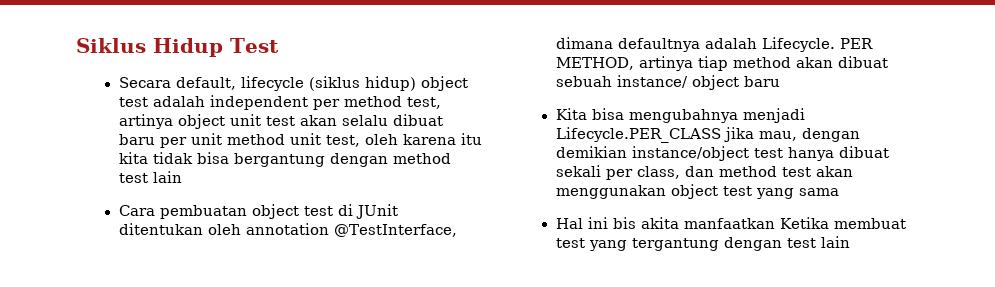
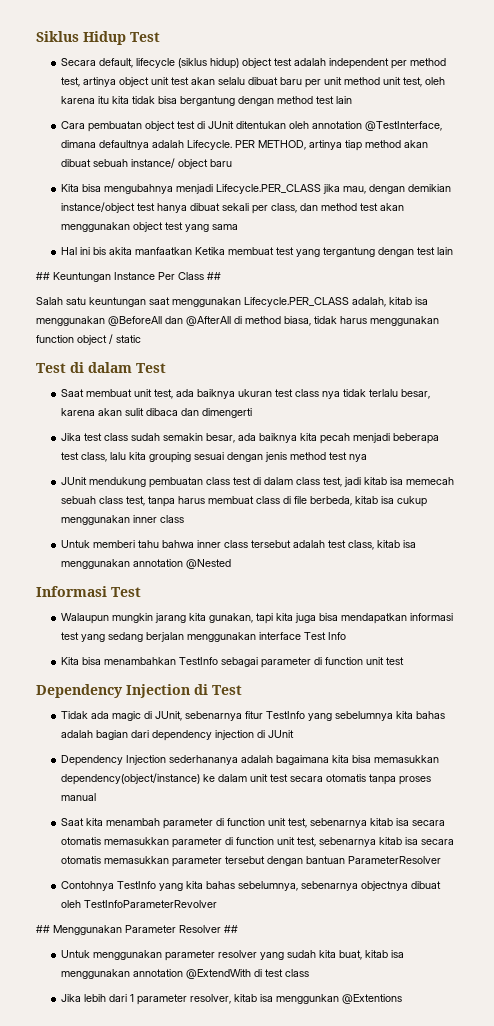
(850, 242) none -> [36,272,221,282] [36,297,428,307] [36,316,439,326] [36,334,141,345] [36,362,166,373] [61,389,431,399] [61,408,253,418] [61,433,440,444] [61,452,368,463] [61,477,455,488] [61,496,428,507] [61,515,185,525] [61,540,417,550] [61,559,232,569] [36,586,141,597] [61,613,454,624] [61,632,347,642] [61,657,405,668] [36,684,242,698] [61,711,446,721] [61,730,295,741] [61,755,440,766] [61,773,432,785] [61,793,97,801] [61,818,446,829] [61,837,455,848] [61,856,442,867] [61,881,442,891] [61,900,218,908] [36,925,238,935] [61,950,405,961] [61,969,310,979] [61,994,403,1005] // ## Keuntungan Instance Per Class ## // Salah satu keuntungan saat menggunakan Lifecycle.PER_CLASS adalah, kitab isa menggunakan @BeforeAll dan @AfterAll di method biasa, tidak harus menggunakan function object / static // Test di dalam Test // Saat membuat unit test, ada baiknya ukuran test class nya tidak terlalu besar, karena akan sulit dibaca dan dimengerti // Jika test class sudah semakin besar, ada baiknya kita pecah menjadi beberapa test class, lalu kita grouping sesuai dengan jenis method test nya // JUnit mendukung pembuatan class test di dalam class test, jadi kitab isa memecah sebuah class test, tanpa harus membuat class di file berbeda, kitab isa cukup menggunakan inner class // Untuk memberi tahu bahwa inner class tersebut adalah test class, kitab isa menggunakan annotation @Nested // Informasi Test // Walaupun mungkin jarang kita gunakan, tapi kita juga bisa mendapatkan informasi test yang sedang berjalan menggunakan interface Test Info // Kita bisa menambahkan TestInfo sebagai parameter di function unit test // Dependency Injection di Test // Tidak ada magic di JUnit, sebenarnya fitur TestInfo yang sebelumnya kita bahas adalah bagian dari dependency injection di JUnit // Dependency Injection sederhananya adalah bagaimana kita bisa memasukkan dependency(object/instance) ke dalam unit test secara otomatis tanpa proses manual // Saat kita menambah parameter di function unit test, sebenarnya kitab isa secara otomatis memasukkan parameter di function unit test, sebenarnya kitab isa secara otomatis memasukkan parameter tersebut dengan bantuan ParameterResolver // Contohnya TestInfo yang kita bahas sebelumnya, sebenarnya objectnya dibuat oleh TestInfoParameterRevolver // ## Menggunakan Parameter Resolver ## // Untuk menggunakan parameter resolver yang sudah kita buat, kitab isa menggunakan annotation @ExtendWith di test class // Jika lebih dari 1 parameter resolver, kitab isa menggunkan @Extentions

